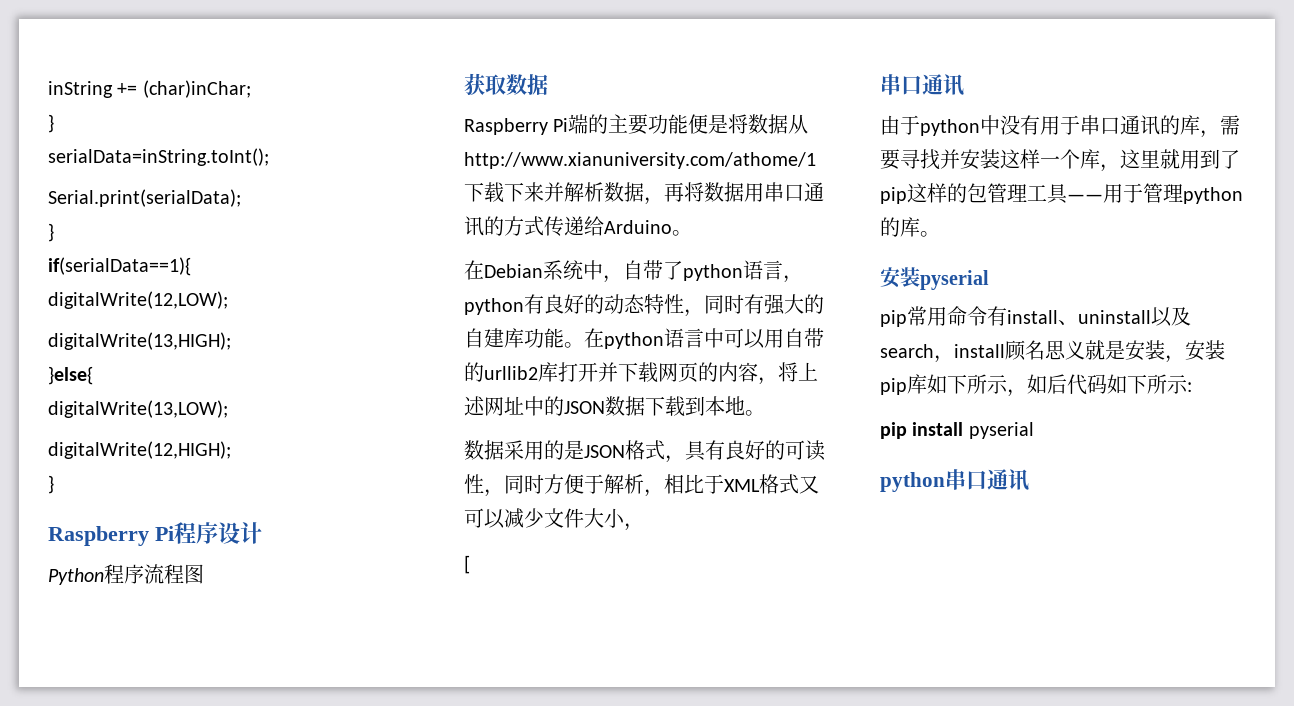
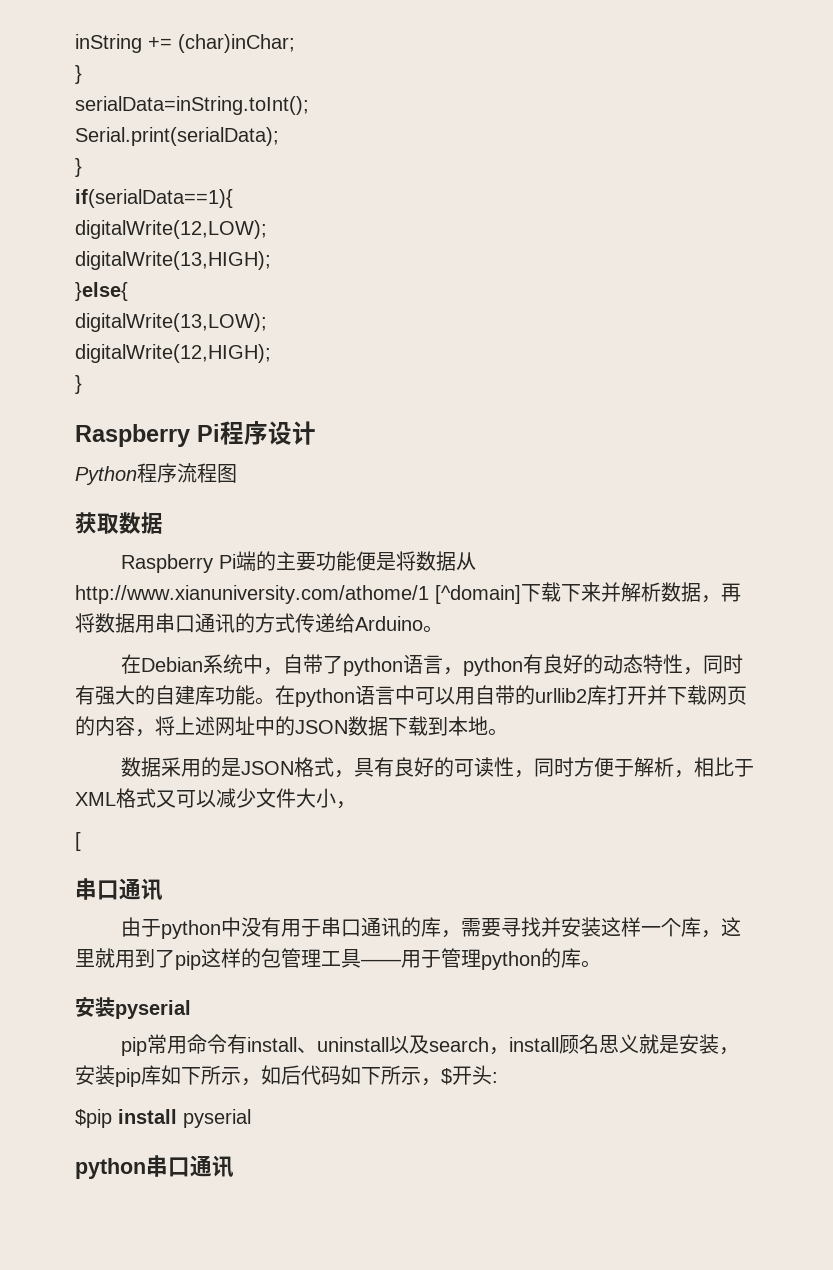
(816, 160) none -> [435,585,521,604] [^domain]
(1188, 384) none -> [421,1065,492,1086] ，$开头
[880,422,907,439] pip -> [75,1109,112,1128] $pip

